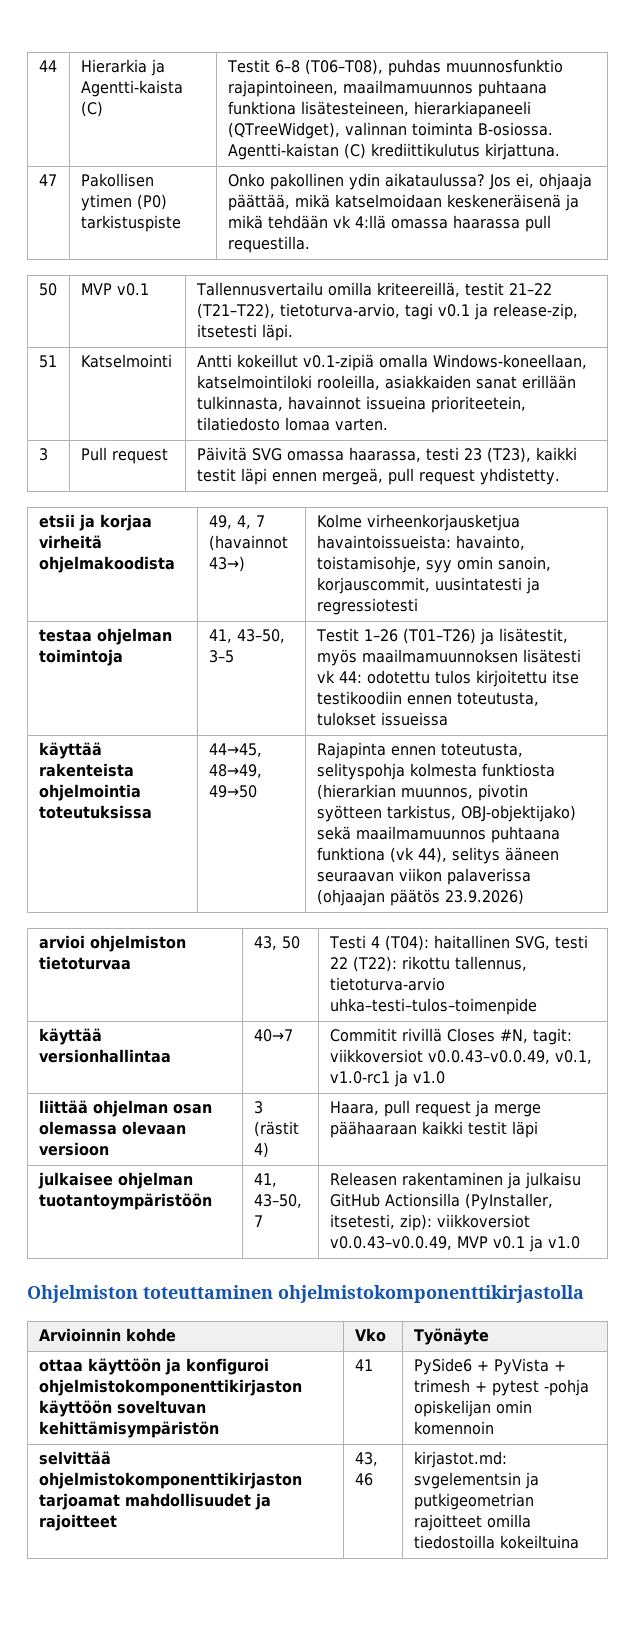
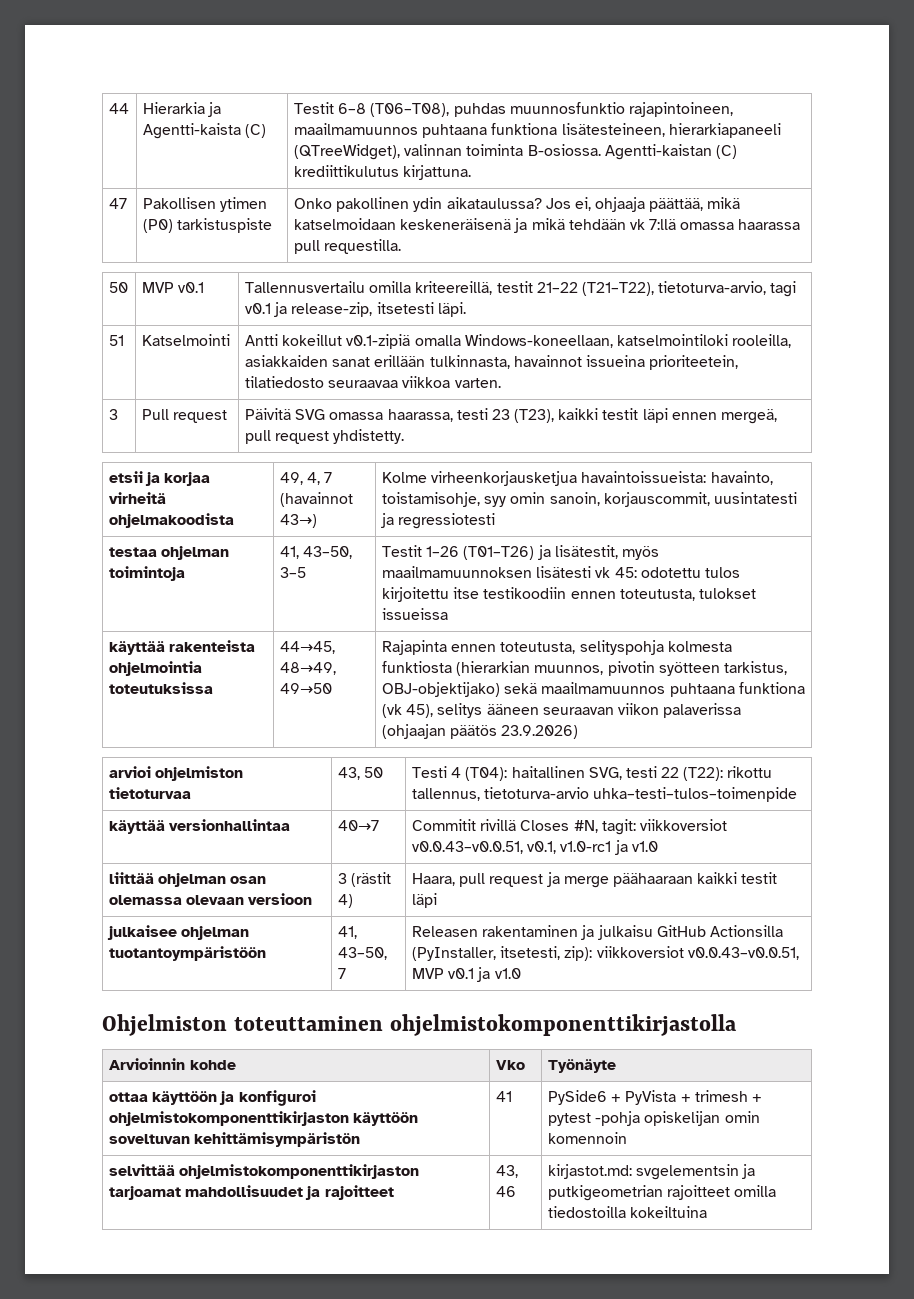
[354,215,386,229] 4:llä -> [649,219,677,230] 7:llä
[284,417,330,431] lomaa -> [328,376,451,388] seuraavaa viikkoa
[338,671,362,683] 44: -> [614,567,637,578] 45:
[417,847,447,863] 44), -> [406,704,434,718] 45),
[427,1050,550,1064] v0.0.43–v0.0.49, -> [411,841,523,854] v0.0.43–v0.0.51,
[329,1236,452,1250] v0.0.43–v0.0.49, -> [687,947,799,960] v0.0.43–v0.0.51,

